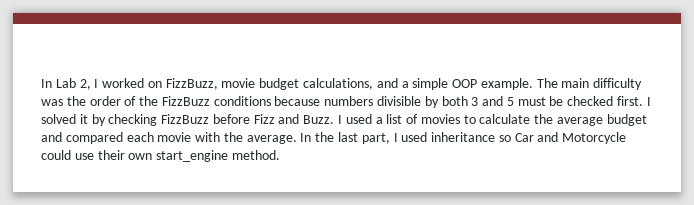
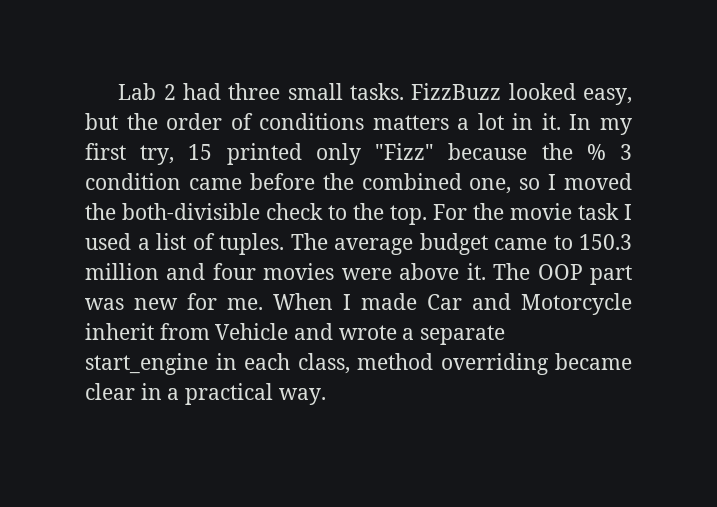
[41,78,643,90] [41,96,651,108] [41,114,335,126] In Lab 2, I worked on FizzBuzz, movie budget calculations, and a simple OOP example. The main difficulty was the order of the FizzBuzz conditions because numbers divisible by both 3 and 5 must be checked first. I solved it by checking FizzBuzz before Fizz and Buzz. -> [118,83,632,105] [85,113,632,135] [85,143,632,165] [85,173,632,194] [85,203,619,225] Lab 2 had three small tasks. FizzBuzz looked easy, but the order of conditions matters a lot in it. In my first try, 15 printed only "Fizz" because the % 3 condition came before the combined one, so I moved the both-divisible check to the top. For the movie task
[420,114,647,126] [41,132,627,144] [41,150,280,162] movies to calculate the average budget and compared each movie with the average. In the last part, I used inheritance so Car and Motorcycle could use their own start_engine method. -> [219,233,632,255] [85,263,632,285] [85,293,632,315] [85,323,506,345] [85,353,632,375] [85,383,326,405] tuples. The average budget came to 150.3 million and four movies were above it. The OOP part was new for me. When I made Car and Motorcycle inherit from Vehicle and wrote a separate start_engine in each class, method overriding became clear in a practical way.

